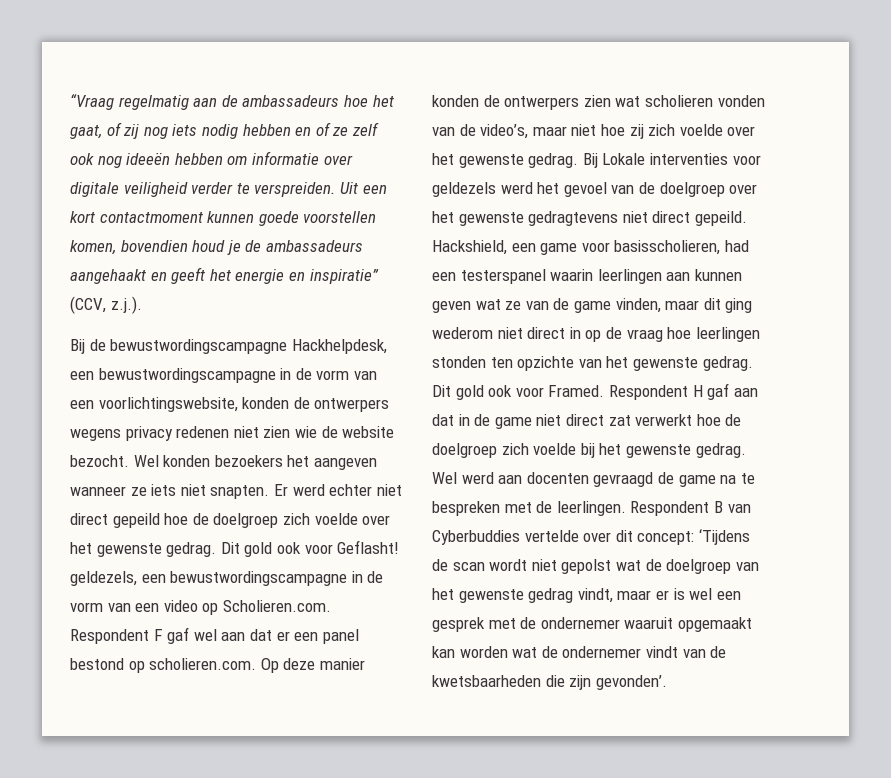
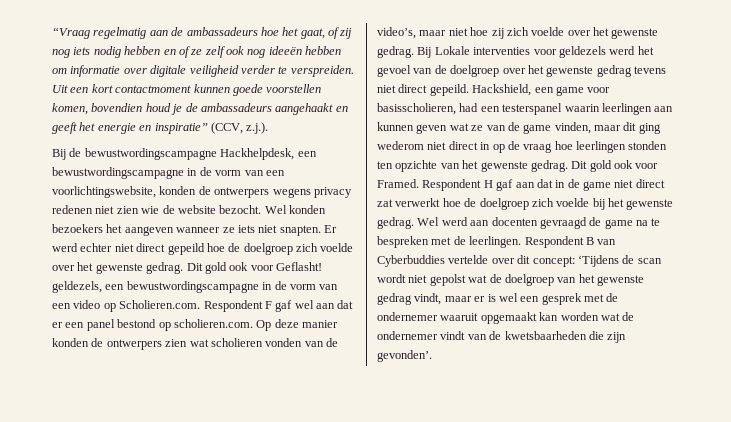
[528,211,619,226] gedragtevens -> [596,65,666,77] gedrag tevens

